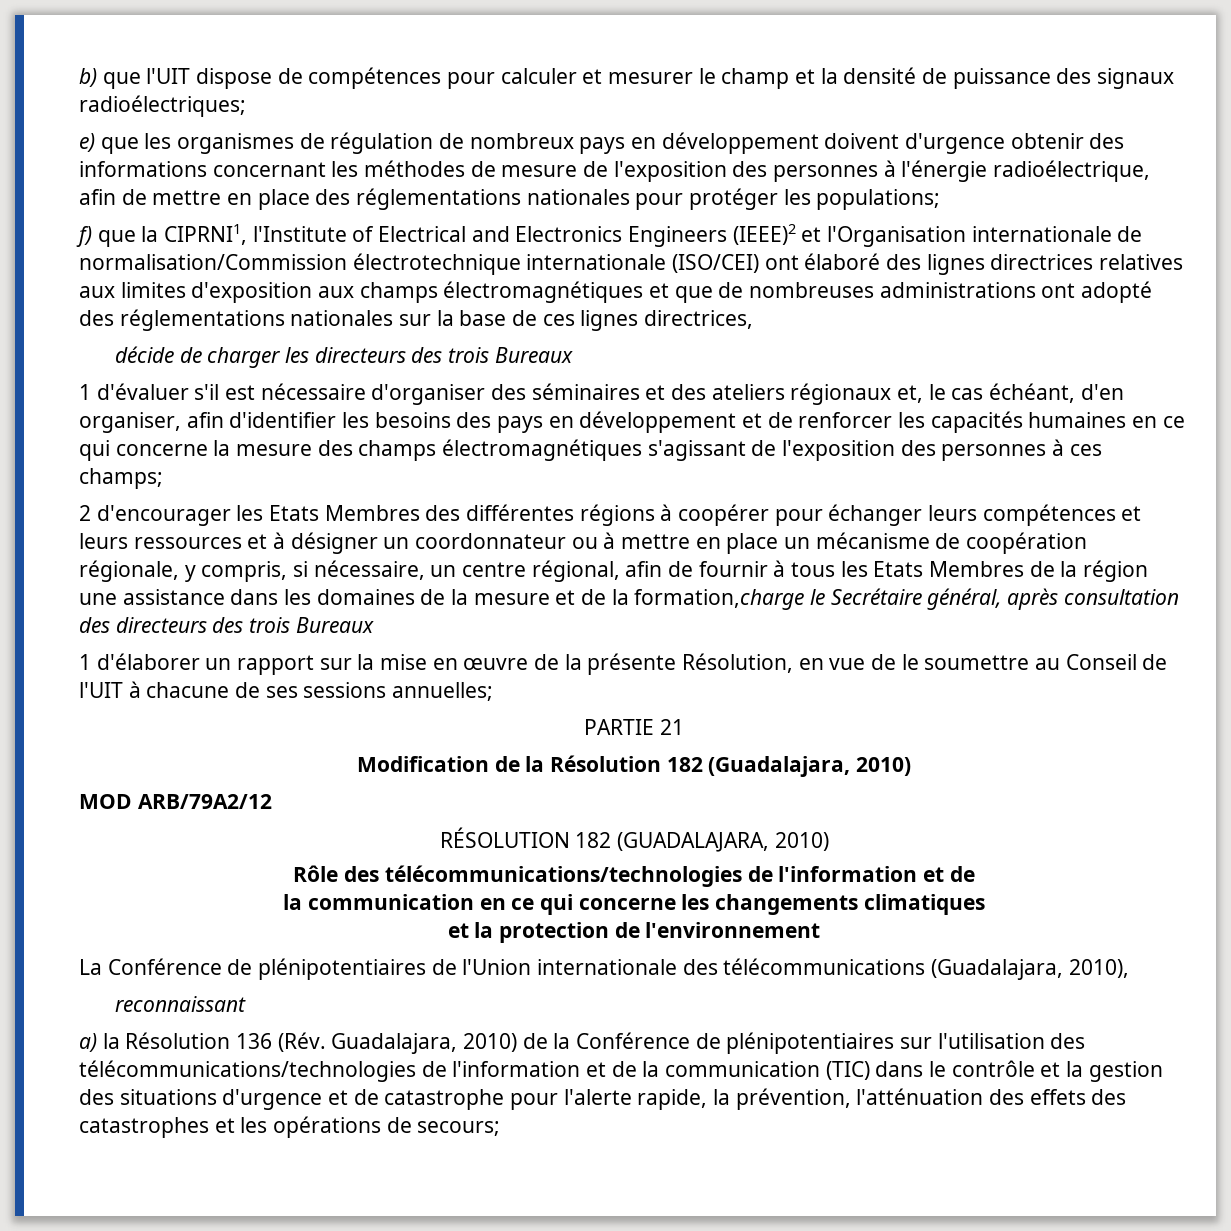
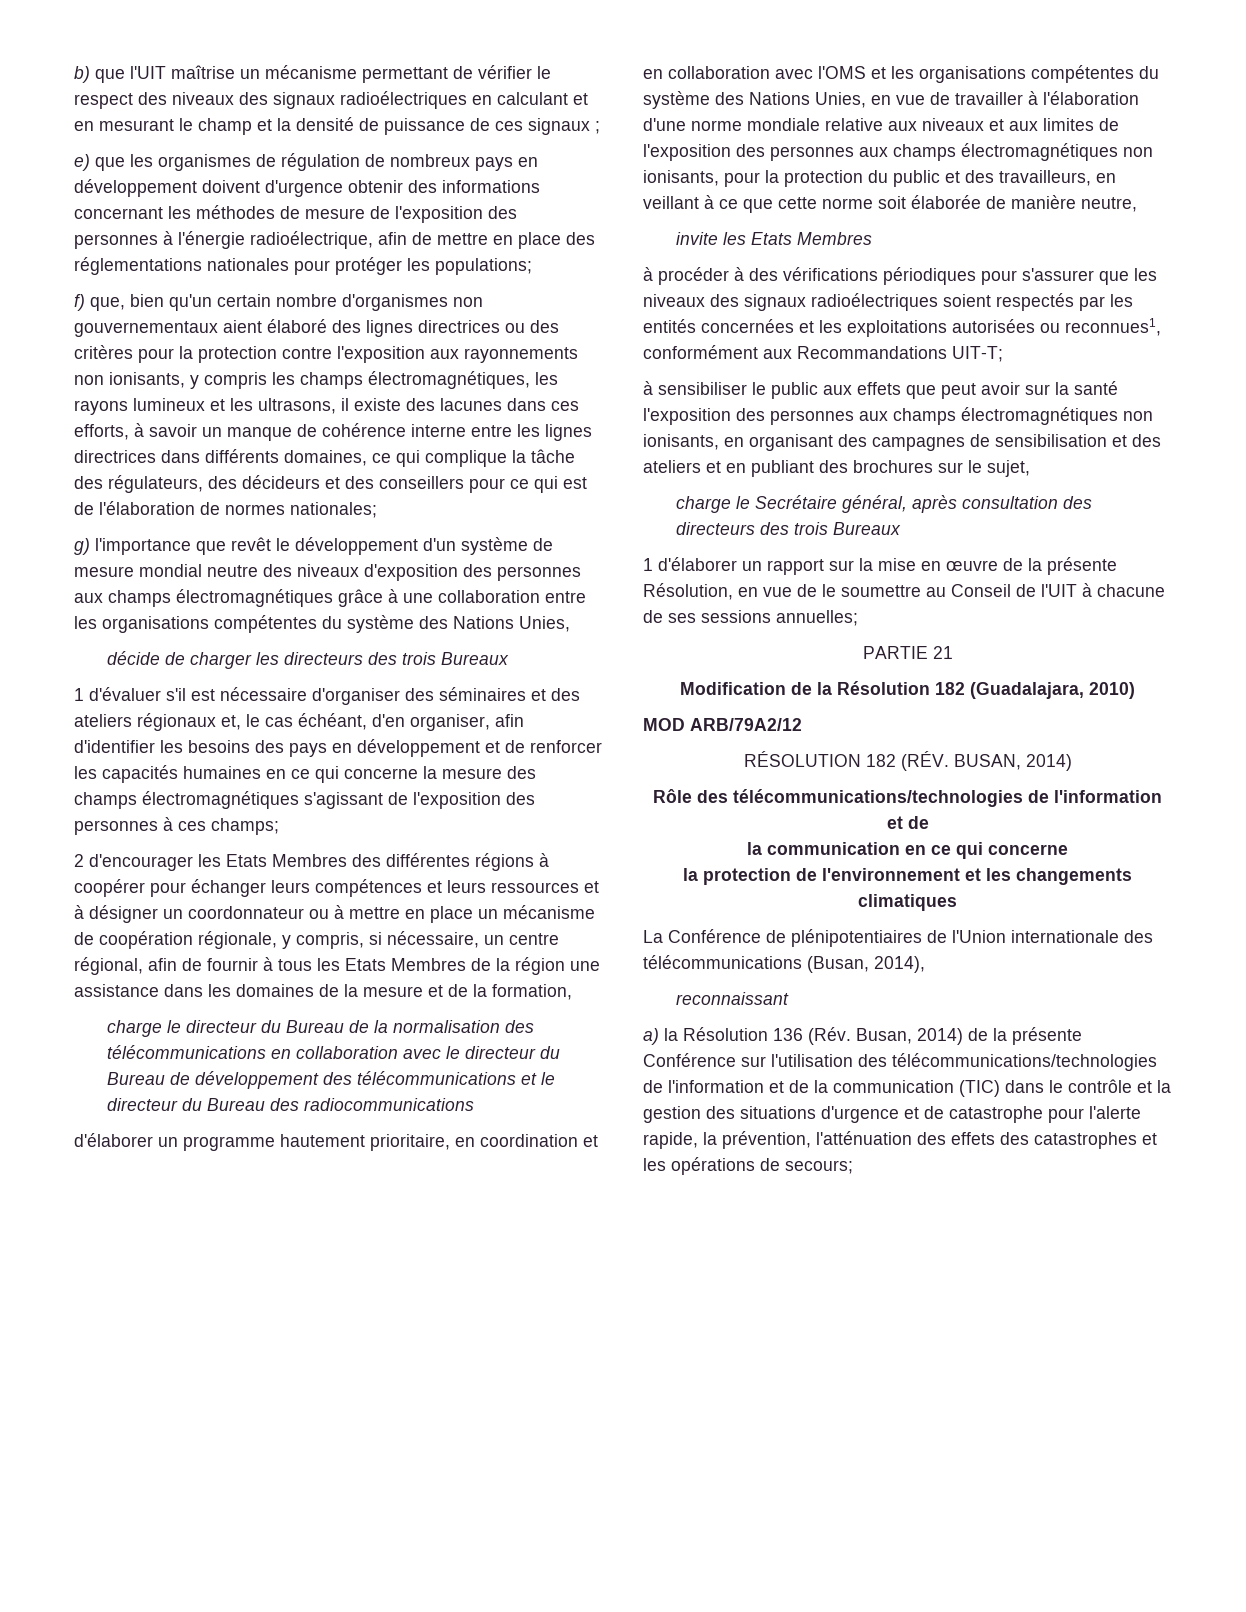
[196,67,694,89] dispose de compétences pour calculer et mesurer -> [171,65,551,83] [74,91,588,109] [74,119,174,131] maîtrise un mécanisme permettant de vérifier le respect des niveaux des signaux radioélectriques en calculant et en mesurant
[1056,68,1175,89] [79,95,246,117] des signaux radioélectriques; -> [470,118,600,135] de ces signaux ;
[97,224,1143,247] [79,253,1184,275] [79,281,1153,303] [79,309,754,331] que la CIPRNI1, l'Institute of Electrical and Electronics Engineers (IEEE)2 et l'Organisation internationale de normalisation/Commission électrotechnique internationale (ISO/CEI) ont élaboré des lignes directrices relatives aux limites d'exposition aux champs électromagnétiques et que de nombreuses administrations ont adopté des réglementations nationales sur la base de ces lignes directrices, -> [90,294,483,311] [74,319,559,337] [74,345,578,363] [74,371,558,389] [74,398,579,415] [74,423,592,441] [74,449,575,467] [74,475,587,493] [74,501,377,518] [74,537,553,555] [74,564,581,581] [74,589,586,607] [74,615,570,633] que, bien qu'un certain nombre d'organismes non gouvernementaux aient élaboré des lignes directrices ou des critères pour la protection contre l'exposition aux rayonnements non ionisants, y compris les champs électromagnétiques, les rayons lumineux et les ultrasons, il existe des lacunes dans ces efforts, à savoir un manque de cohérence interne entre les lignes directrices dans différents domaines, ce qui complique la tâche des régulateurs, des décideurs et des conseillers pour ce qui est de l'élaboration de normes nationales; // g) l'importance que revêt le développement d'un système de mesure mondial neutre des niveaux d'exposition des personnes aux champs électromagnétiques grâce à une collaboration entre les organisations compétentes du système des Nations Unies,
[634,589,805,610] formation,charge -> [492,984,572,1000] [107,1020,535,1037] [107,1045,561,1059] [107,1071,556,1089] [107,1098,475,1111] [74,1133,598,1151] [643,65,1159,83] [643,91,1139,109] [643,118,1119,131] [643,143,1153,161] [643,170,1116,187] [643,195,1137,213] [676,232,873,245] [643,267,1157,285] [643,293,1133,311] [643,318,1161,337] [643,345,1003,362] [643,381,1118,399] [643,407,1153,425] [643,434,1161,451] [643,460,1030,477] [676,496,732,513] formation, // charge le directeur du Bureau de la normalisation des télécommunications en collaboration avec le directeur du Bureau de développement des télécommunications et le directeur du Bureau des radiocommunications // d'élaborer un programme hautement prioritaire, en coordination et en collaboration avec l'OMS et les organisations compétentes du système des Nations Unies, en vue de travailler à l'élaboration d'une norme mondiale relative aux niveaux et aux limites de l'exposition des personnes aux champs électromagnétiques non ionisants, pour la protection du public et des travailleurs, en veillant à ce que cette norme soit élaborée de manière neutre, // invite les Etats Membres // à procéder à des vérifications périodiques pour s'assurer que les niveaux des signaux radioélectriques soient respectés par les entités concernées et les exploitations autorisées ou reconnues1, conformément aux Recommandations UIT-T; // à sensibiliser le public aux effets que peut avoir sur la santé l'exposition des personnes aux champs électromagnétiques non ionisants, en organisant des campagnes de sensibilisation et des ateliers et en publiant des brochures sur le sujet, // charge
[616,832,829,852] (GUADALAJARA, 2010) -> [900,751,1072,771] (RÉV. BUSAN, 2014)
[681,894,985,915] [447,923,469,938] les changements climatiques // et -> (1068, 849) //
(821, 930) none -> [965,868,1132,885] [858,894,957,911] et les changements climatiques
[931,959,1129,980] (Guadalajara, 2010), -> [807,956,925,973] (Busan, 2014),
[331,1032,895,1054] Guadalajara, 2010) de la Conférence de plénipotentiaires -> [856,1027,1082,1045] [643,1053,736,1067] Busan, 2014) de la présente Conférence

